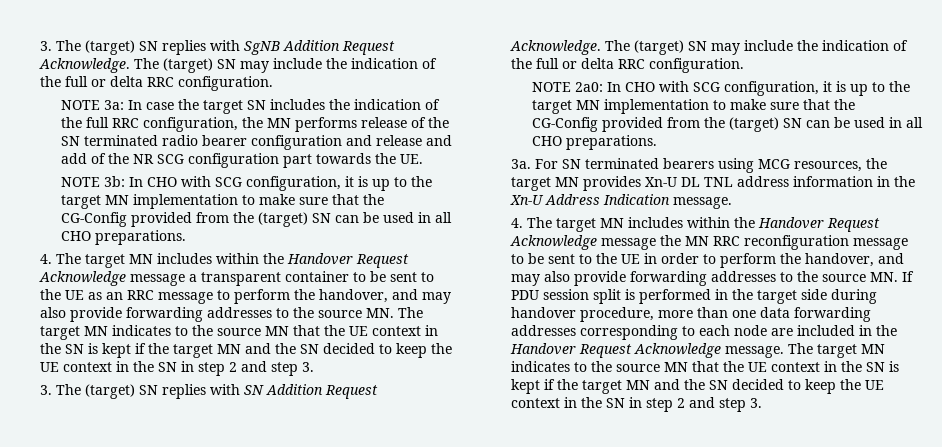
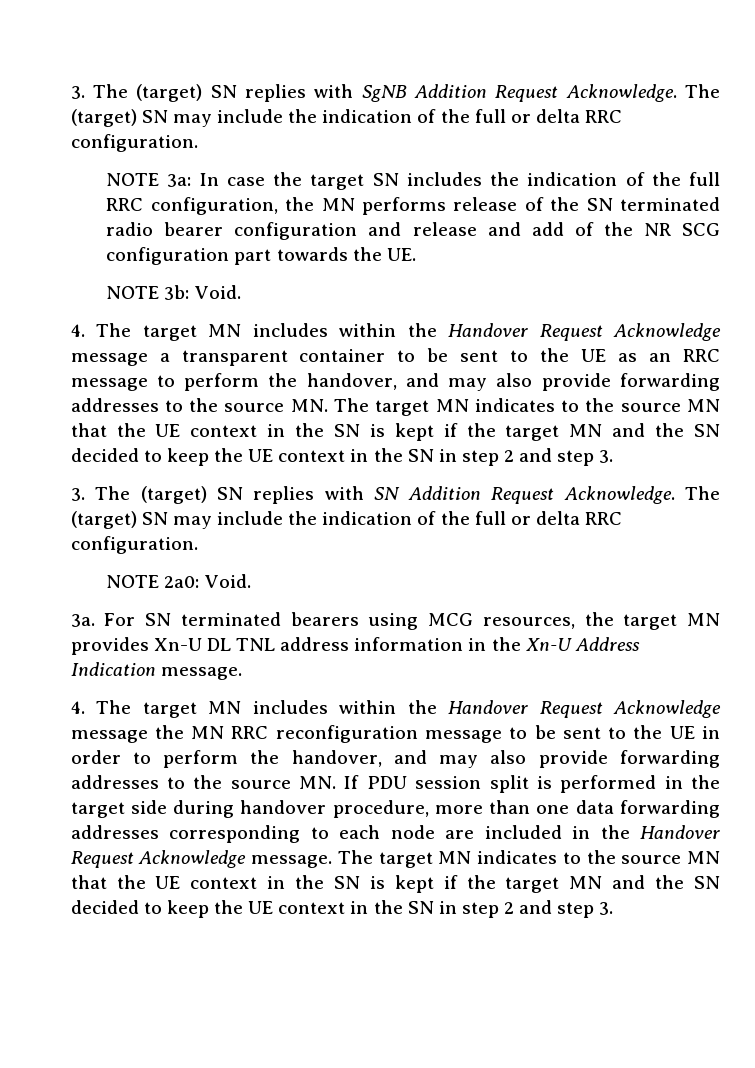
[129,176,433,191] [61,194,385,209] [61,212,453,227] [61,230,187,245] In CHO with SCG configuration, it is up to the target MN implementation to make sure that the CG-Config provided from the (target) SN can be used in all CHO preparations. -> [194,285,241,299] Void.
[607,81,911,96] [532,99,856,114] [532,117,924,132] [532,135,658,150] In CHO with SCG configuration, it is up to the target MN implementation to make sure that the CG-Config provided from the (target) SN can be used in all CHO preparations. -> [204,574,251,588] Void.

